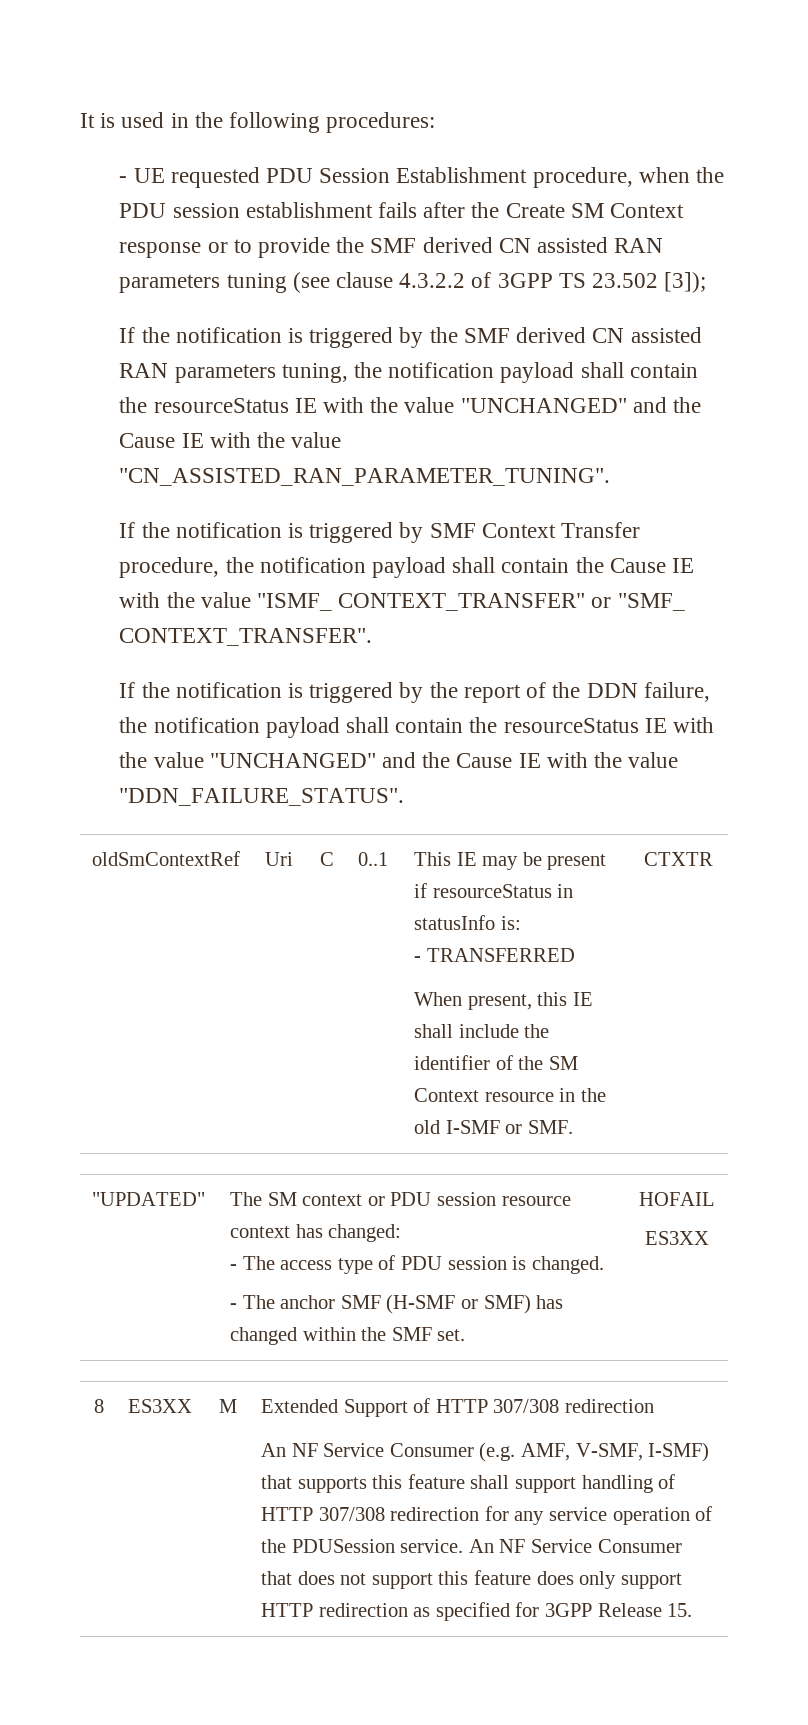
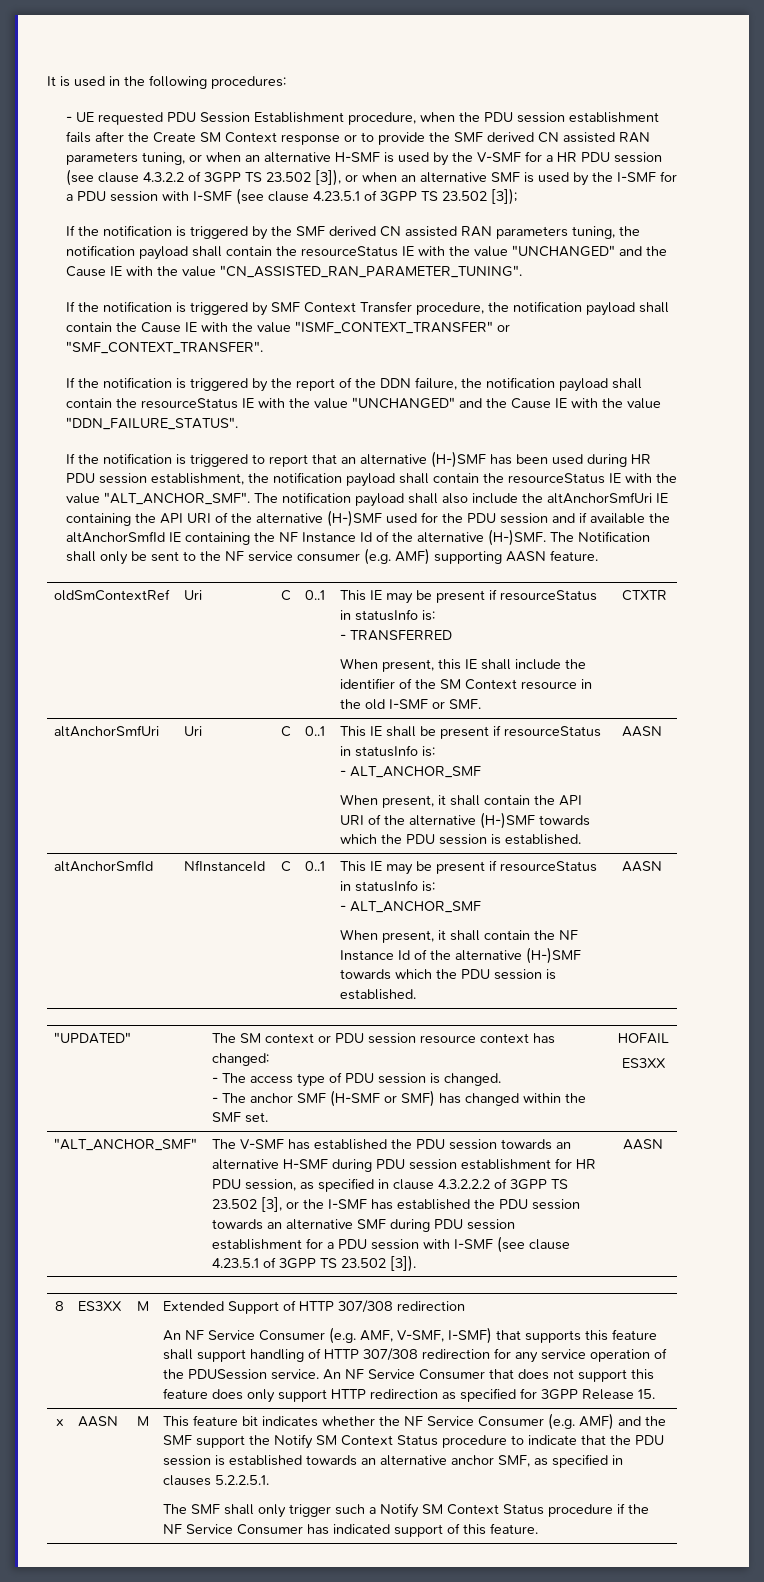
[226,273,287,293] tuning -> [141,151,662,166] tuning, or when an alternative H-SMF is used by the V-SMF for a HR PDU session
(659, 280) none -> [314,169,677,186] [65,188,487,205] [3]), or when an alternative SMF is used by the I-SMF for a PDU session with I-SMF (see clause 4.23.5.1 of 3GPP TS 23.502
[257,593,685,611] [119,628,373,646] "ISMF_ CONTEXT_TRANSFER" or "SMF_ CONTEXT_TRANSFER". -> [294,321,510,334] [65,341,263,354] "ISMF_CONTEXT_TRANSFER" or "SMF_CONTEXT_TRANSFER".
(405, 797) none -> [65,451,651,468] [65,472,677,487] [65,492,668,507] [65,510,670,527] [65,529,650,546] [65,548,598,565] // If the notification is triggered to report that an alternative (H-)SMF has been used during HR PDU session establishment, the notification payload shall contain the resourceStatus IE with the value "ALT_ANCHOR_SMF". The notification payload shall also include the altAnchorSmfUri IE containing the API URI of the alternative (H-)SMF used for the PDU session and if available the altAnchorSmfId IE containing the NF Instance Id of the alternative (H-)SMF. The Notification shall only be sent to the NF service consumer (e.g. AMF) supporting AASN feature.
(714, 859) none -> [54,725,160,737] [184,726,203,736] [281,726,291,737] [305,726,326,736] [340,725,602,739] [340,745,436,757] [340,766,482,778] [340,794,583,808] [340,812,591,829] [340,834,582,845] [622,726,663,737] [54,860,154,872] [184,860,266,872] [281,861,291,872] [305,861,326,871] [340,860,598,875] [340,880,436,892] [340,901,482,913] [340,929,579,943] [340,947,582,964] [340,969,557,980] [340,989,417,1000] [622,861,663,872] // altAnchorSmfUri | Uri | C | 0..1 | This IE shall be present if resourceStatus in statusInfo is: // - ALT_ANCHOR_SMF // When present, it shall contain the API URI of the alternative (H-)SMF towards which the PDU session is established. | AASN // altAnchorSmfId | NfInstanceId | C | 0..1 | This IE may be present if resourceStatus in statusInfo is: // - ALT_ANCHOR_SMF // When present, it shall contain the NF Instance Id of the alternative (H-)SMF towards which the PDU session is established. | AASN
(709, 1238) none -> [54,1138,198,1151] [212,1139,572,1150] [212,1158,597,1172] [212,1178,569,1192] [212,1197,581,1212] [212,1219,516,1232] [212,1236,571,1253] [212,1255,417,1272] [623,1139,663,1150] // "ALT_ANCHOR_SMF" | The V-SMF has established the PDU session towards an alternative H-SMF during PDU session establishment for HR PDU session, as specified in clause 4.3.2.2.2 of 3GPP TS 23.502 [3], or the I-SMF has established the PDU session towards an alternative SMF during PDU session establishment for a PDU session with I-SMF (see clause 4.23.5.1 of 3GPP TS 23.502 [3]). | AASN
(693, 1610) none -> [55,1419,64,1426] [78,1416,119,1427] [137,1416,149,1426] [163,1413,667,1430] [163,1434,665,1449] [163,1454,624,1468] [163,1475,270,1486] [163,1503,650,1518] [163,1523,539,1537] // x | AASN | M | This feature bit indicates whether the NF Service Consumer (e.g. AMF) and the SMF support the Notify SM Context Status procedure to indicate that the PDU session is established towards an alternative anchor SMF, as specified in clauses 5.2.2.5.1. // The SMF shall only trigger such a Notify SM Context Status procedure if the NF Service Consumer has indicated support of this feature.

